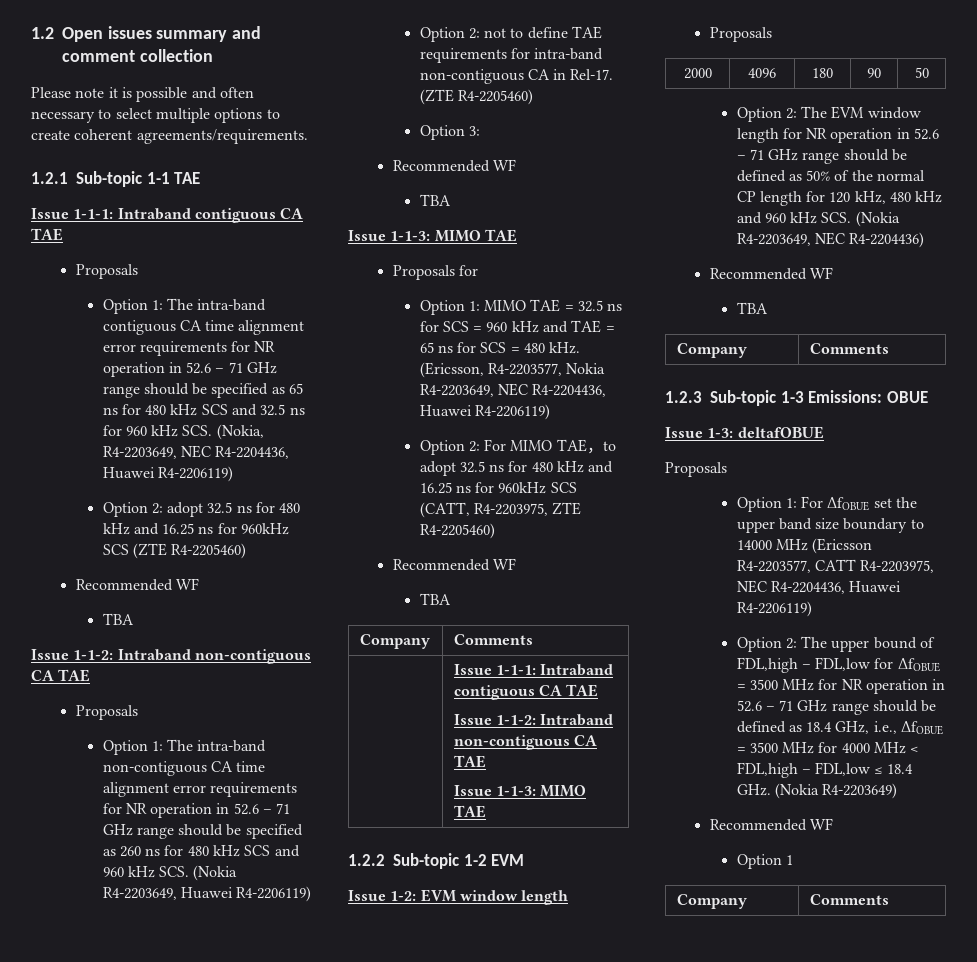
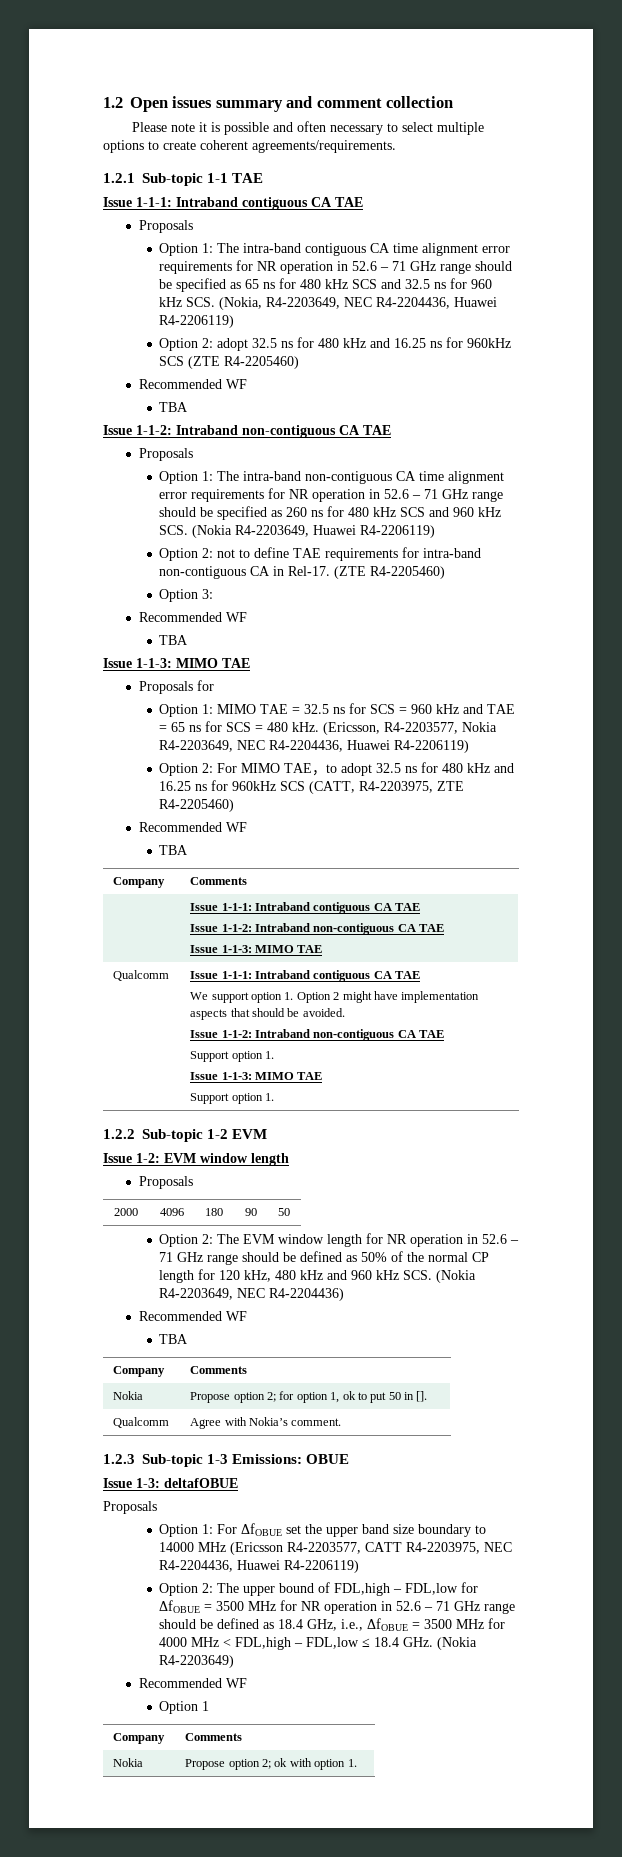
(486, 811) none -> [113,970,170,981] [190,970,421,982] [190,991,480,1003] [190,1008,345,1020] [190,1029,445,1041] [190,1051,275,1062] [190,1072,323,1080] [190,1093,275,1104] // Qualcomm | Issue 1-1-1: Intraband contiguous CA TAE // We support option 1. Option 2 might have implementation aspects that should be avoided. // Issue 1-1-2: Intraband non-contiguous CA TAE // Support option 1. // Issue 1-1-3: MIMO TAE // Support option 1.
(889, 348) none -> [113,1391,144,1400] [190,1391,428,1403] [113,1417,170,1428] [190,1417,342,1429] // Nokia | Propose option 2; for option 1, ok to put 50 in []. // Qualcomm | Agree with Nokia’s comment.
(889, 899) none -> [113,1758,144,1767] [185,1758,357,1770] // Nokia | Propose option 2; ok with option 1.

